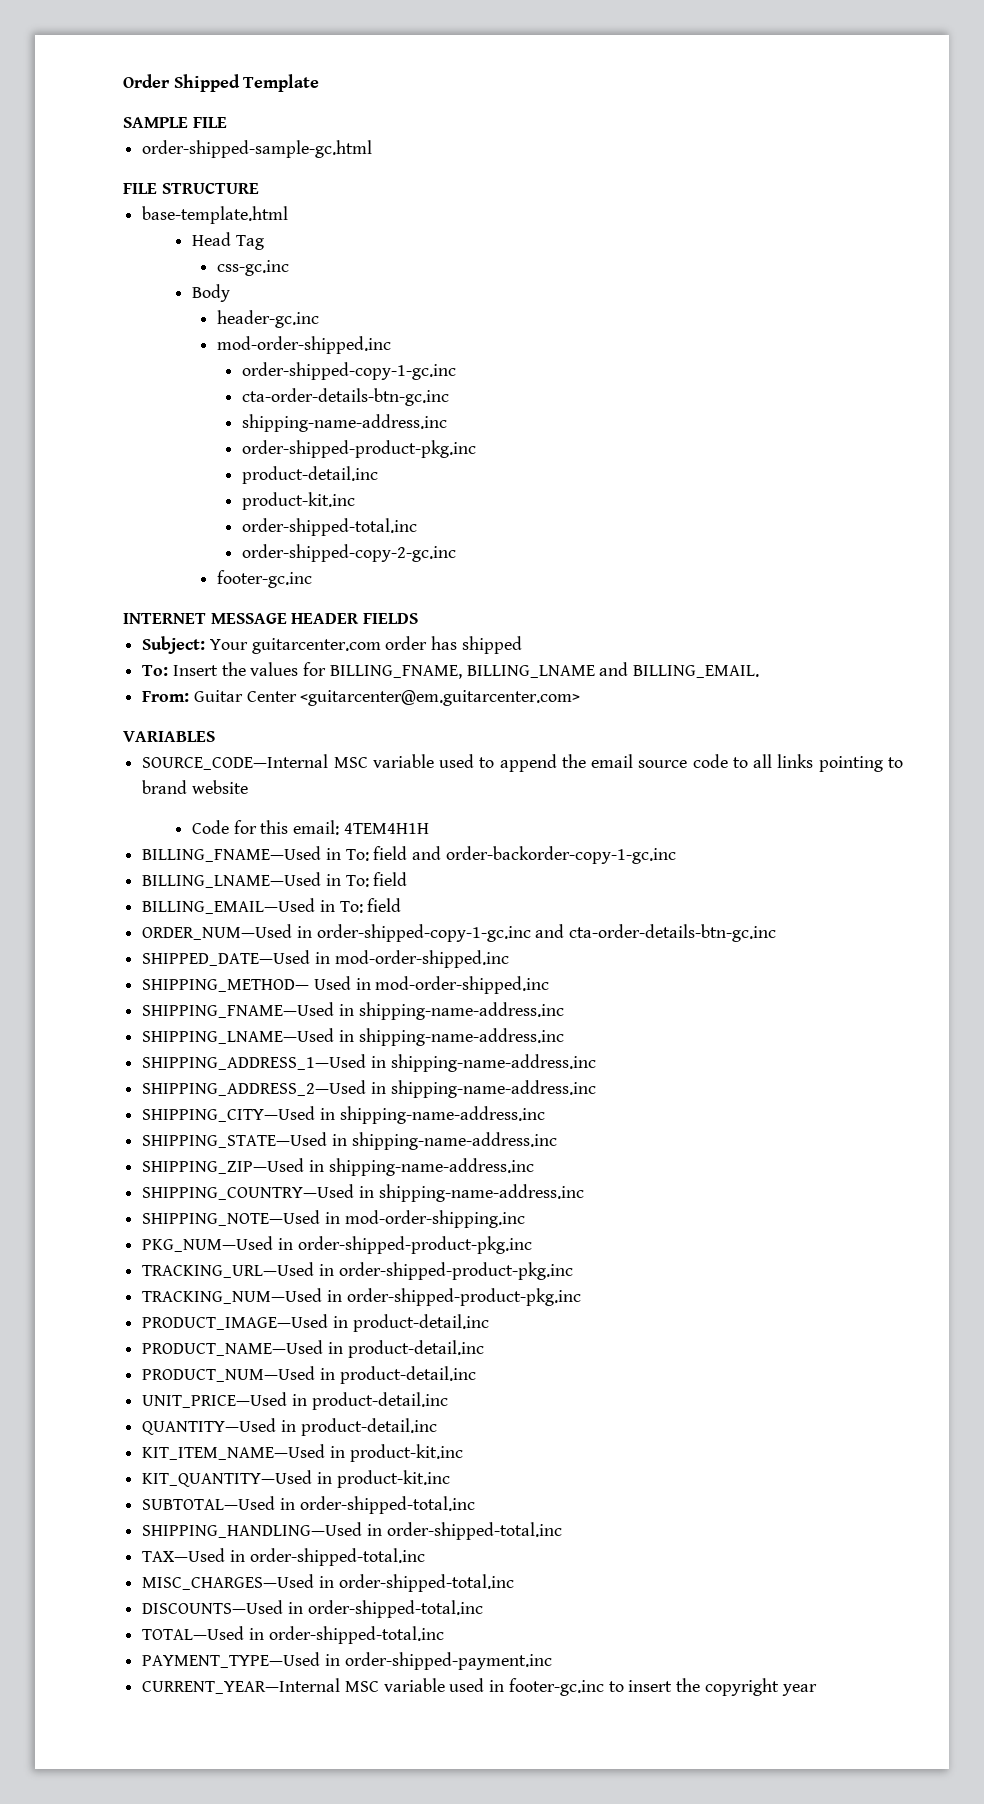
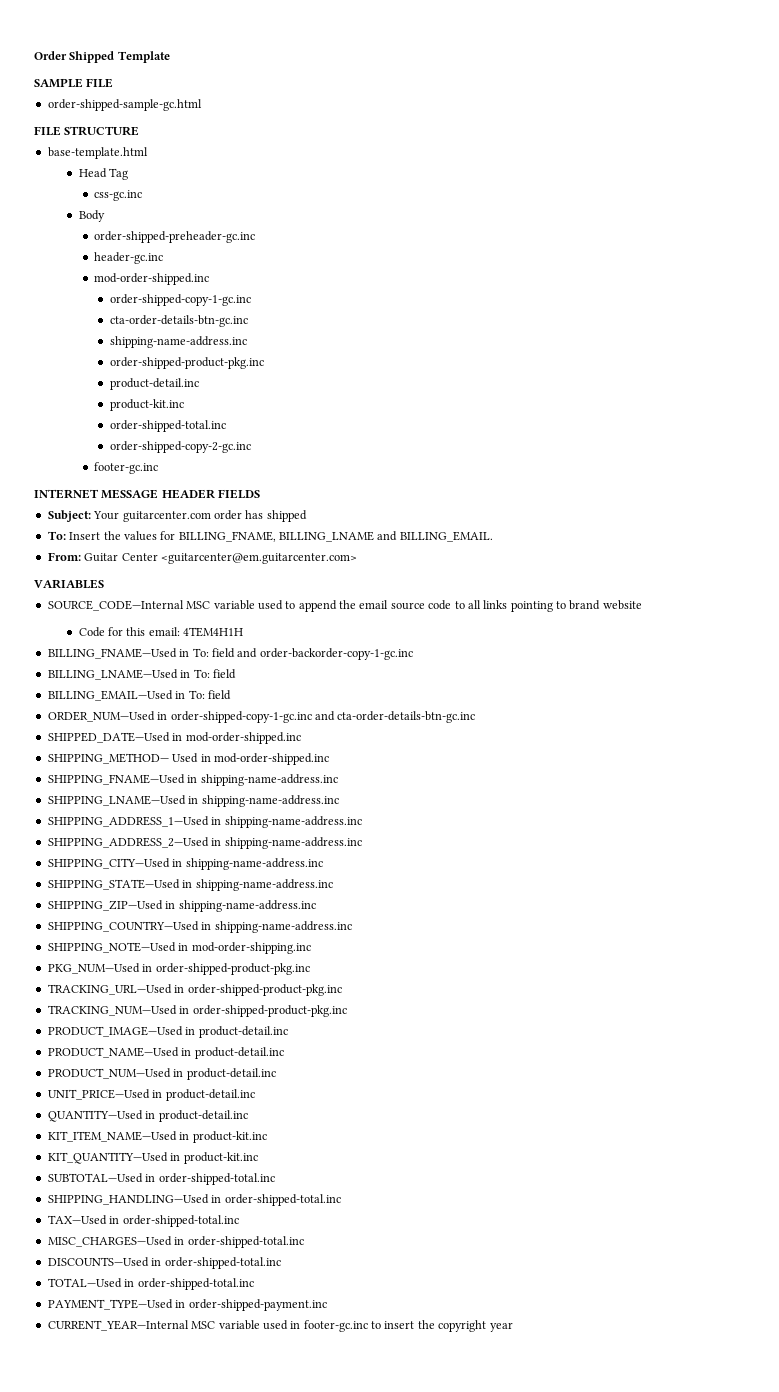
(231, 293) none -> [94,231,256,243] // order-shipped-preheader-gc.inc

